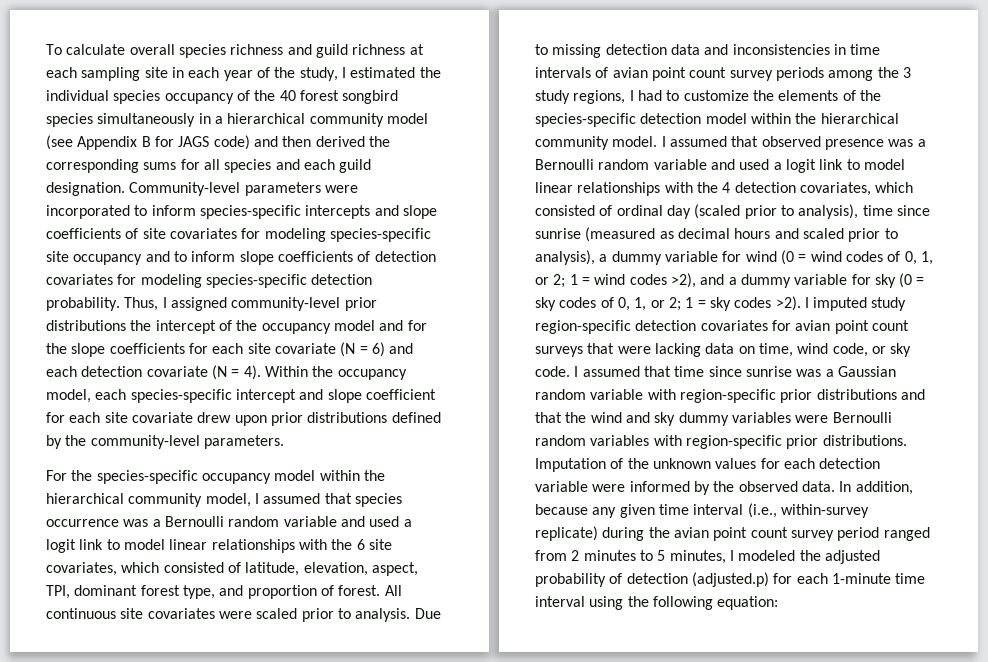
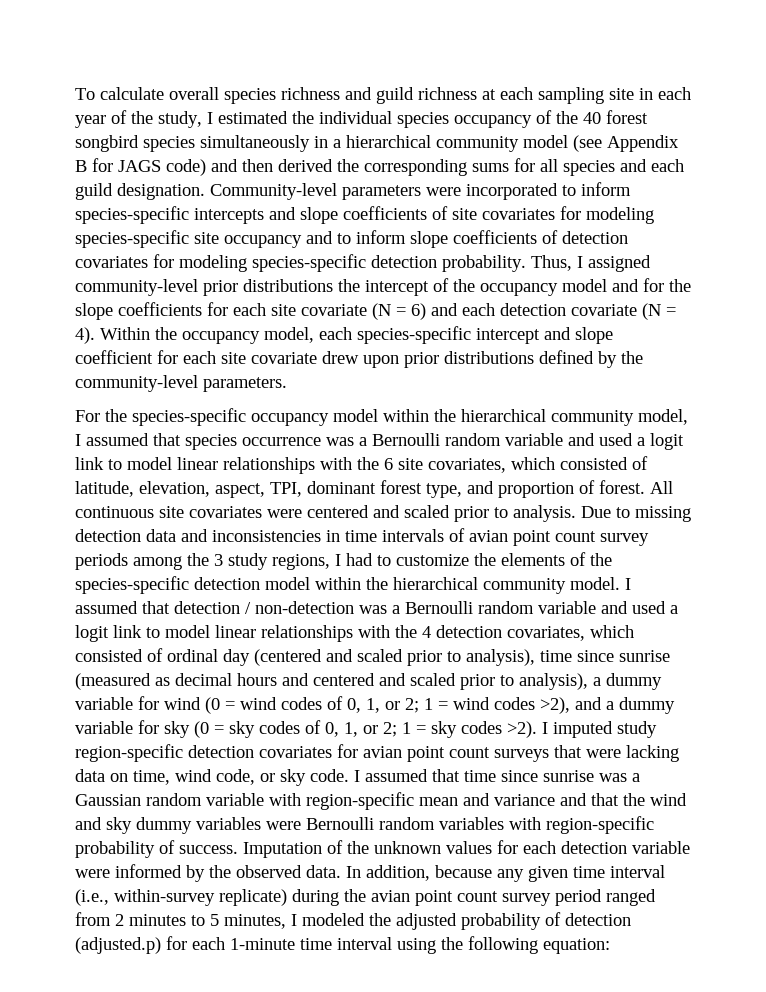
(252, 615) none -> [307,505,400,518] centered and
[761,136,884,150] observed presence -> [174,601,354,614] detection / non-detection
[694,204,741,219] (scaled -> [254,649,403,666] (centered and scaled
(799, 233) none -> [313,673,406,686] centered and
[780,389,897,403] prior distributions -> [419,793,555,806] mean and variance
[786,435,907,449] prior distributions. -> [75,840,238,858] probability of success.

